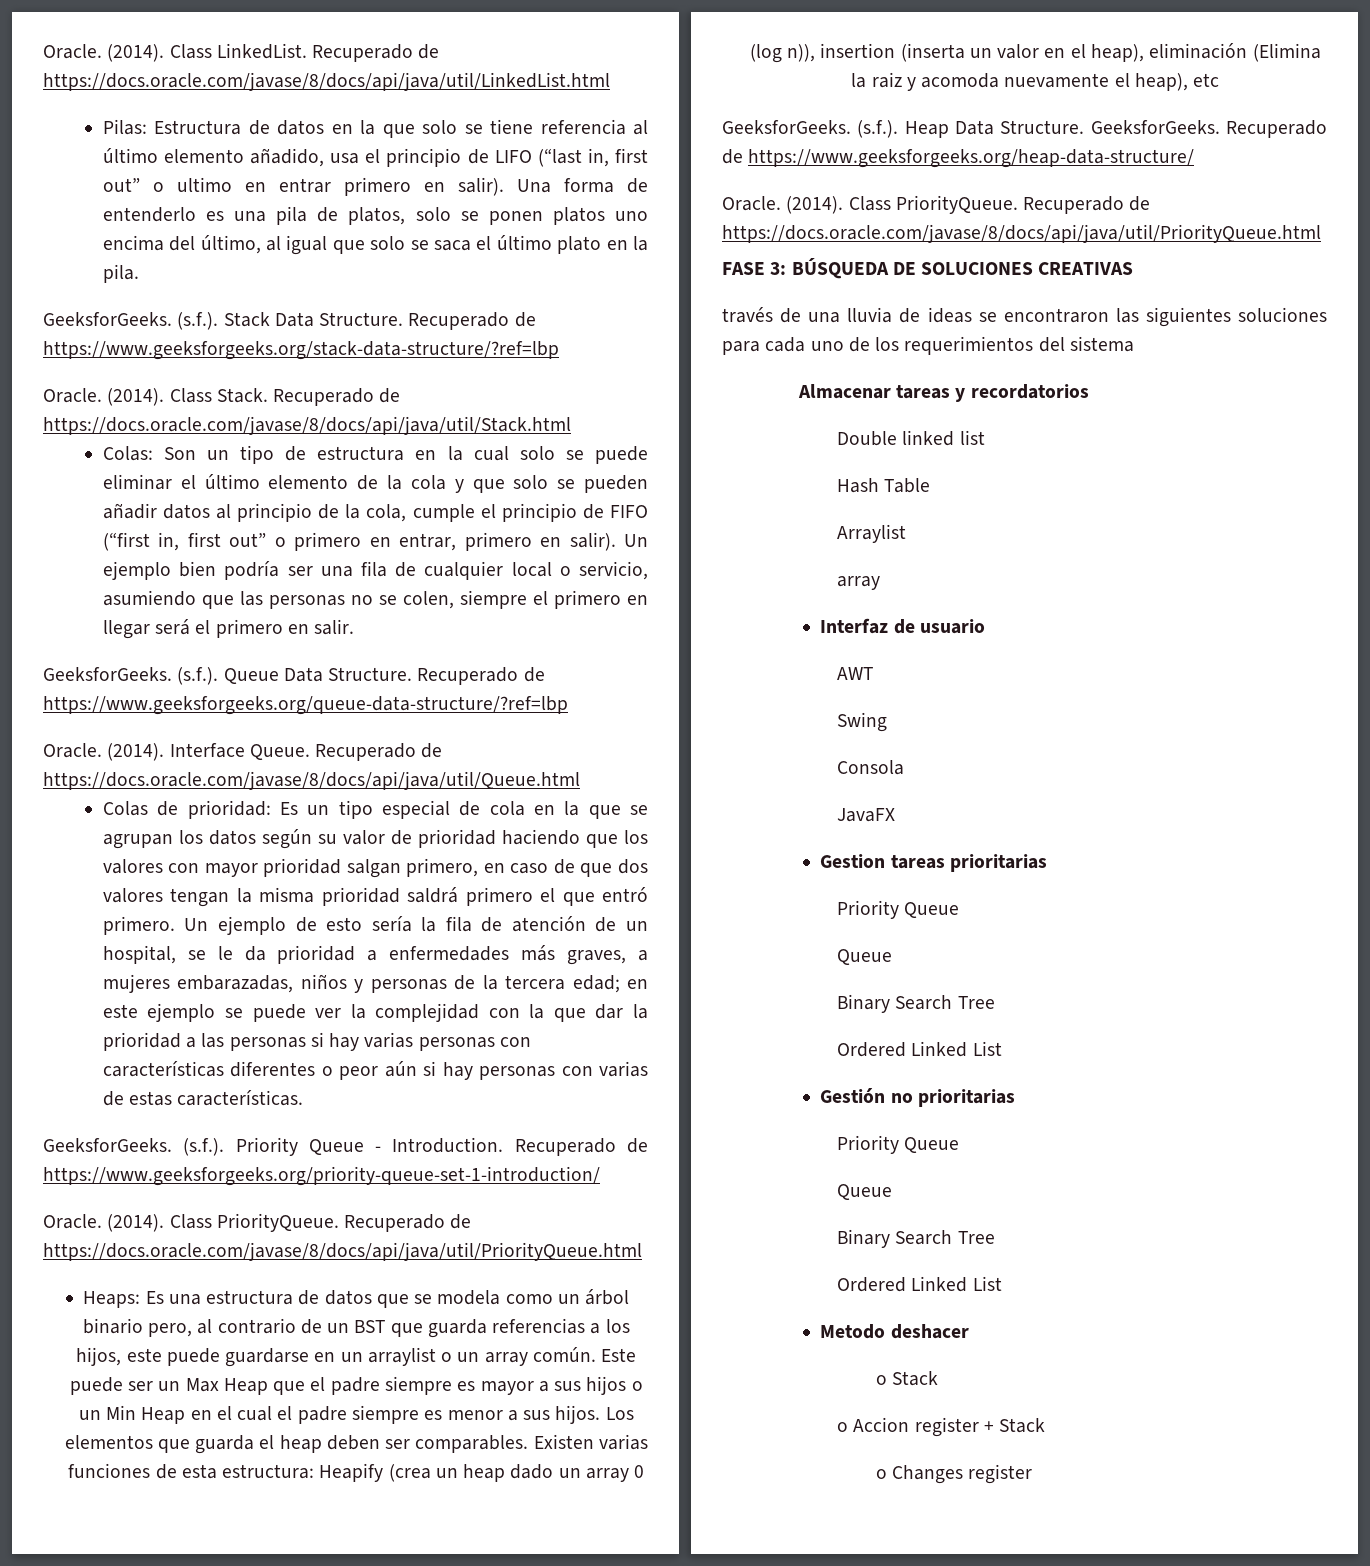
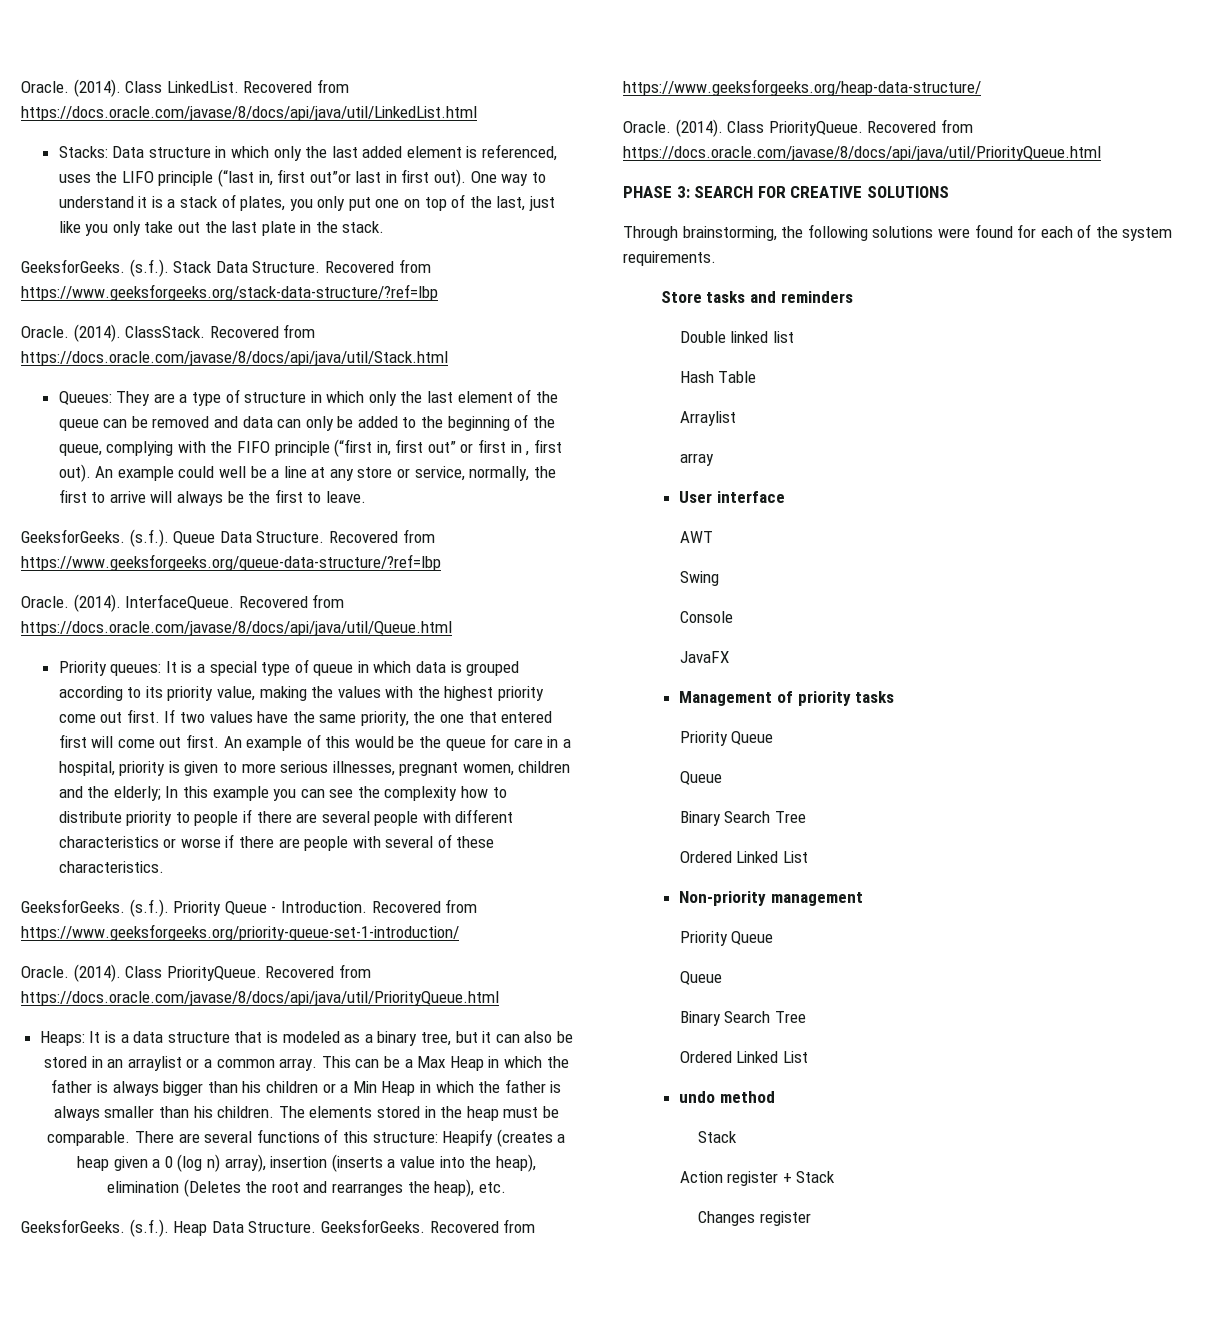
[312,44,440,62] Recuperado de -> [243,79,349,93] Recovered from
[102,119,649,138] [102,148,649,167] [102,177,649,196] [102,206,649,225] [102,235,648,255] [102,264,139,283] Pilas: Estructura de datos en la que solo se tiene referencia al último elemento añadido, usa el principio de LIFO (“last in, first out” o ultimo en entrar primero en salir). Una forma de entenderlo es una pila de platos, solo se ponen platos uno encima del último, al igual que solo se saca el último plato en la pila. -> [58,144,558,161] [58,169,546,187] [58,194,556,211] [58,221,385,236] Stacks: Data structure in which only the last added element is referenced, uses the LIFO principle (“last in, first out”or last in first out). One way to understand it is a stack of plates, you only put one on top of the last, just like you only take out the last plate in the stack.
[408,312,536,330] Recuperado de -> [324,259,431,273] Recovered from
[169,388,401,406] [43,416,571,435] [102,445,648,464] [102,474,648,493] [102,503,648,522] [102,532,649,551] [102,561,648,580] [102,590,649,609] [102,619,355,639] Class Stack. Recuperado de https://docs.oracle.com/javase/8/docs/api/java/util/Stack.html // Colas: Son un tipo de estructura en la cual solo se puede eliminar el último elemento de la cola y que solo se pueden añadir datos al principio de la cola, cumple el principio de FIFO (“first in, first out” o primero en entrar, primero en salir). Un ejemplo bien podría ser una fila de cualquier local o servicio, asumiendo que las personas no se colen, siempre el primero en llegar será el primero en salir. -> [125,324,316,338] [21,351,448,366] [58,389,558,406] [58,414,555,431] [58,439,562,457] [58,464,556,482] [58,489,366,506] ClassStack. Recovered from https://docs.oracle.com/javase/8/docs/api/java/util/Stack.html // Queues: They are a type of structure in which only the last element of the queue can be removed and data can only be added to the beginning of the queue, complying with the FIFO principle (“first in, first out” or first in , first out). An example could well be a line at any store or service, normally, the first to arrive will always be the first to leave.
[417,667,545,685] Recuperado de -> [328,529,435,543] Recovered from
[169,743,443,761] [43,771,580,790] [102,800,648,819] [102,829,648,849] [102,858,648,878] [102,887,649,907] [102,916,648,935] [102,945,649,965] [102,974,649,993] [102,1003,648,1022] [102,1032,531,1051] [102,1061,649,1080] [102,1090,304,1106] Interface Queue. Recuperado de https://docs.oracle.com/javase/8/docs/api/java/util/Queue.html // Colas de prioridad: Es un tipo especial de cola en la que se agrupan los datos según su valor de prioridad haciendo que los valores con mayor prioridad salgan primero, en caso de que dos valores tengan la misma prioridad saldrá primero el que entró primero. Un ejemplo de esto sería la fila de atención de un hospital, se le da prioridad a enfermedades más graves, a mujeres embarazadas, niños y personas de la tercera edad; en este ejemplo se puede ver la complejidad con la que dar la prioridad a las personas si hay varias personas con características diferentes o peor aún si hay personas con varias de estas características. -> [125,594,345,610] [21,621,452,636] [58,659,520,676] [58,686,545,701] [58,709,553,726] [58,734,572,751] [58,761,571,776] [58,786,507,801] [58,809,514,826] [58,834,495,851] [58,861,164,873] InterfaceQueue. Recovered from https://docs.oracle.com/javase/8/docs/api/java/util/Queue.html // Priority queues: It is a special type of queue in which data is grouped according to its priority value, making the values with the highest priority come out first. If two values have the same priority, the one that entered first will come out first. An example of this would be the queue for care in a hospital, priority is given to more serious illnesses, pregnant women, children and the elderly; In this example you can see the complexity how to distribute priority to people if there are several people with different characteristics or worse if there are people with several of these characteristics.
[514,1138,648,1156] Recuperado de -> [371,899,478,913] Recovered from
[344,1214,472,1232] Recuperado de -> [265,964,371,978] Recovered from
[145,1289,630,1308] [82,1318,630,1338] [76,1347,637,1367] [69,1376,643,1395] [78,1405,634,1424] [64,1434,648,1454] [68,1463,645,1482] [749,43,1321,63] [851,72,1220,91] Es una estructura de datos que se modela como un árbol binario pero, al contrario de un BST que guarda referencias a los hijos, este puede guardarse en un arraylist o un array común. Este puede ser un Max Heap que el padre siempre es mayor a sus hijos o un Min Heap en el cual el padre siempre es menor a sus hijos. Los elementos que guarda el heap deben ser comparables. Existen varias funciones de esta estructura: Heapify (crea un heap dado un array 0 (log n)), insertion (inserta un valor en el heap), eliminación (Elimina la raiz y acomoda nuevamente el heap), etc -> [89,1031,573,1046] [44,1056,569,1071] [51,1079,562,1096] [53,1106,559,1121] [47,1129,566,1147] [77,1154,536,1172] [106,1179,506,1197] It is a data structure that is modeled as a binary tree, but it can also be stored in an arraylist or a common array. This can be a Max Heap in which the father is always bigger than his children or a Min Heap in which the father is always smaller than his children. The elements stored in the heap must be comparable. There are several functions of this structure: Heapify (creates a heap given a 0 (log n) array), insertion (inserts a value into the heap), elimination (Deletes the root and rearranges the heap), etc.
[1226,120,1327,138] [722,149,743,164] Recuperado de -> [429,1219,536,1233] Recovered from
[1023,196,1151,214] [722,224,1321,243] [722,258,1134,279] [722,307,1327,327] [722,336,1134,355] [797,384,1089,402] Recuperado de https://docs.oracle.com/javase/8/docs/api/java/util/PriorityQueue.html // FASE 3: BÚSQUEDA DE SOLUCIONES CREATIVAS // través de una lluvia de ideas se encontraron las siguientes soluciones para cada uno de los requerimientos del sistema // Almacenar tareas y recordatorios -> [867,119,973,133] [623,146,1101,161] [623,186,949,198] [623,224,1173,241] [623,251,716,266] [660,291,853,303] Recovered from https://docs.oracle.com/javase/8/docs/api/java/util/PriorityQueue.html // PHASE 3: SEARCH FOR CREATIVE SOLUTIONS // Through brainstorming, the following solutions were found for each of the system requirements. // Store tasks and reminders
[820,618,985,634] Interfaz de usuario -> [679,491,786,503] User interface
[837,760,905,775] Consola -> [679,611,733,623] Console
[820,854,1047,872] [837,900,960,919] [837,949,893,965] [837,994,995,1013] [837,1041,1002,1057] [820,1088,1015,1107] [837,1135,960,1154] [837,1184,893,1200] [837,1229,995,1248] [837,1276,1002,1292] [820,1324,969,1339] [875,1371,938,1386] [837,1417,910,1432] Gestion tareas prioritarias // Priority Queue // Queue // Binary Search Tree // Ordered Linked List // Gestión no prioritarias // Priority Queue // Queue // Binary Search Tree // Ordered Linked List // Metodo deshacer // o Stack // o Accion -> [679,691,895,706] [679,731,774,746] [679,771,722,785] [679,811,806,826] [679,851,808,863] [679,891,864,906] [679,931,774,946] [679,971,722,985] [679,1011,806,1026] [679,1051,808,1063] [679,1091,776,1103] [698,1131,738,1143] [679,1171,723,1183] Management of priority tasks // Priority Queue // Queue // Binary Search Tree // Ordered Linked List // Non-priority management // Priority Queue // Queue // Binary Search Tree // Ordered Linked List // undo method // Stack // Action
[875,1469,887,1479] o -> (836, 1177) none

